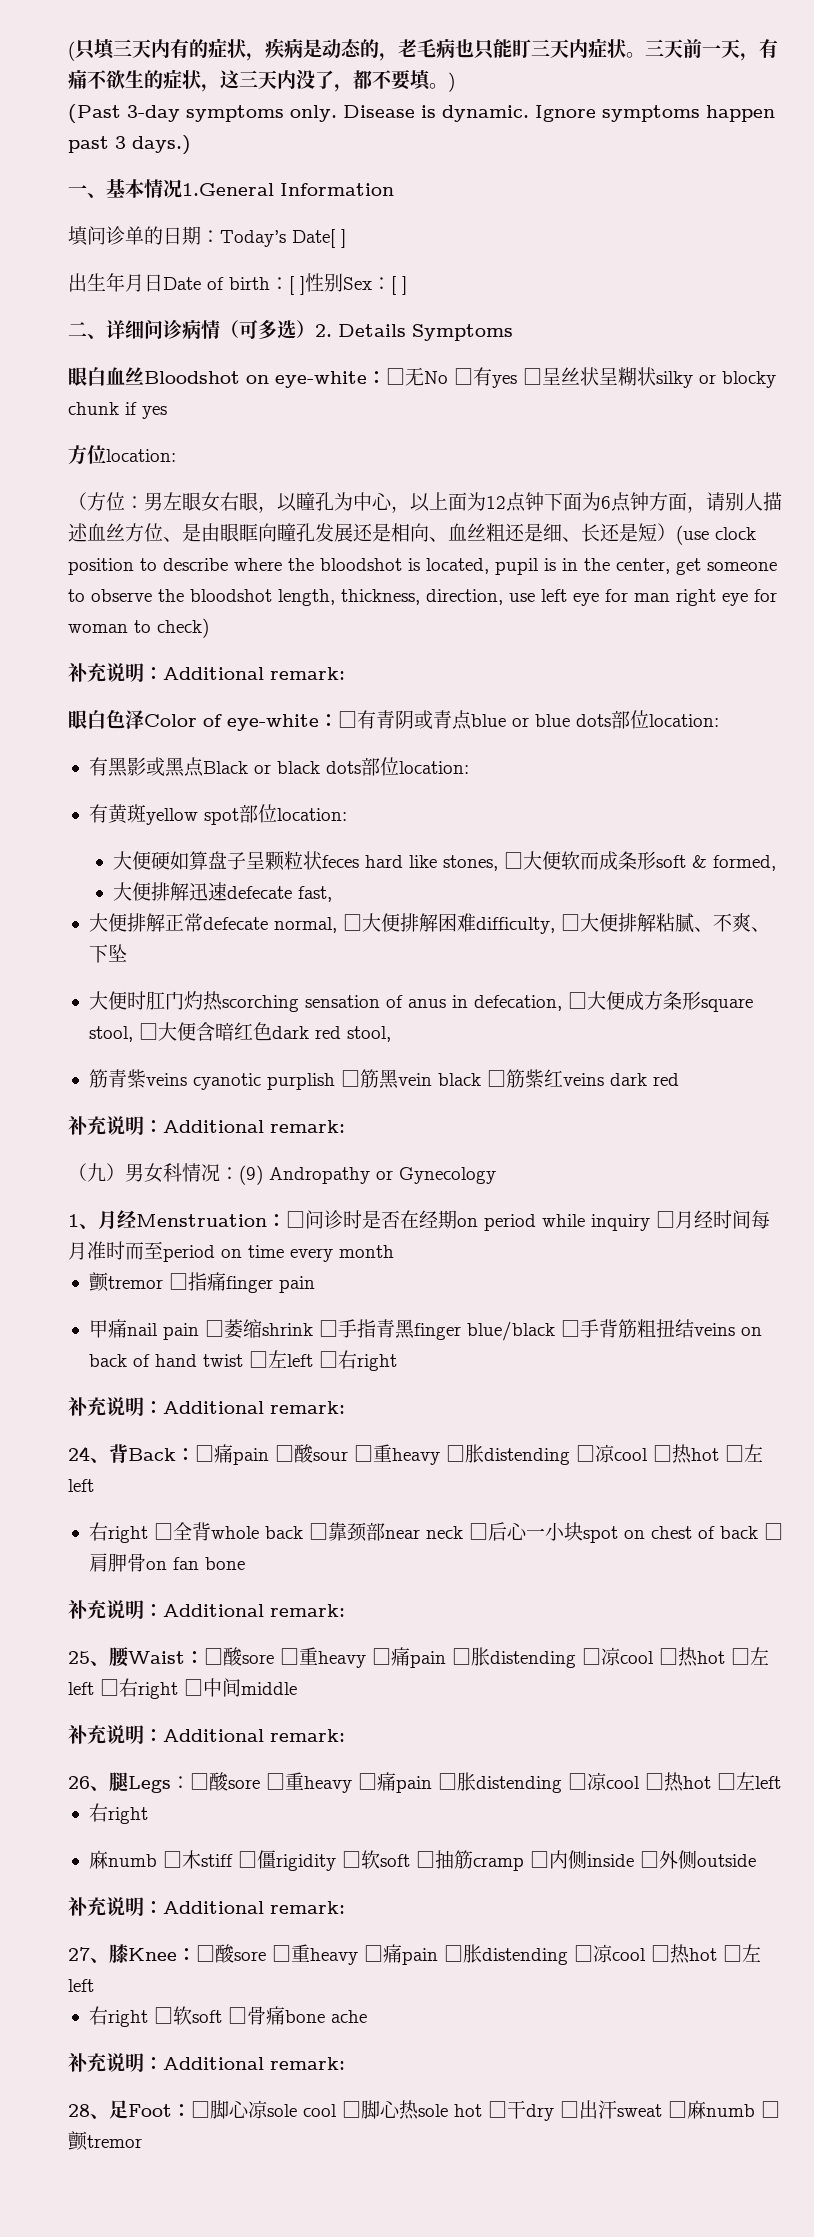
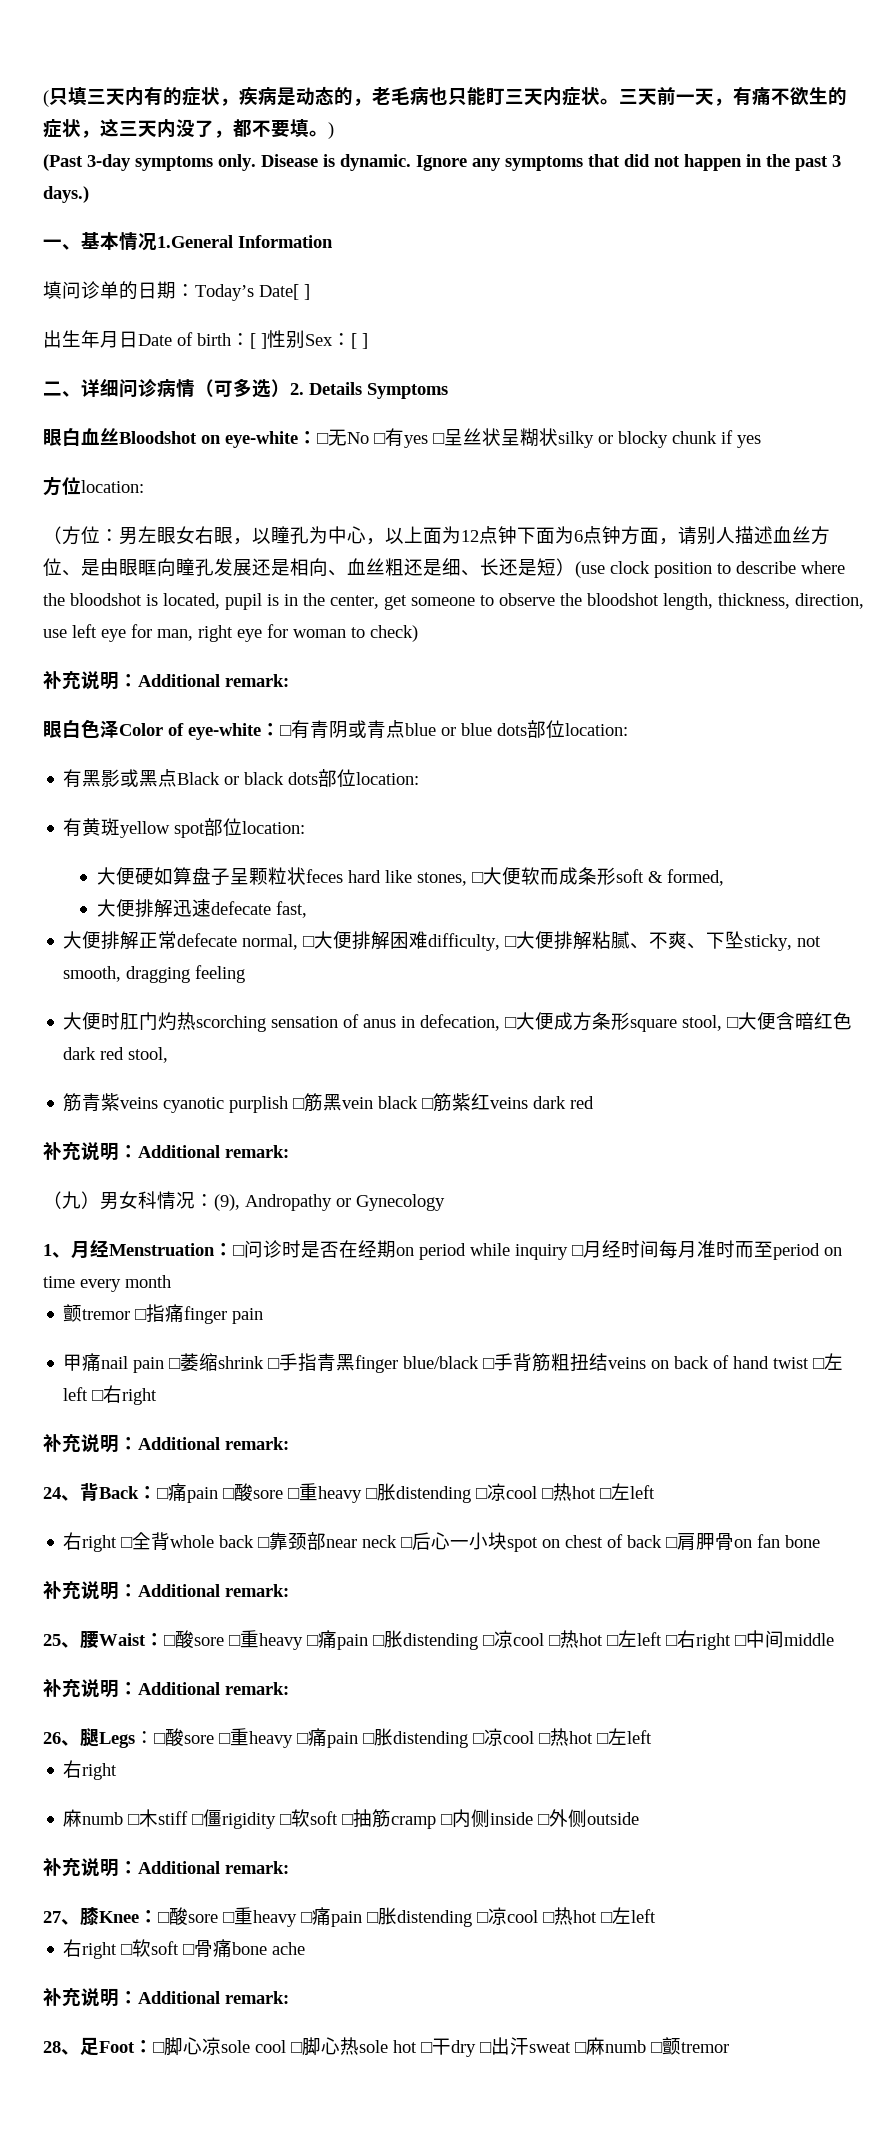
[602,105,775,122] symptoms happen -> [472,154,790,171] any symptoms that did not happen in the
[634,593,670,602] man -> [157,629,193,641] man,
(127, 953) none -> [744,934,822,951] [63,965,246,983] sticky, not smooth, dragging feeling
[239,1165,263,1185] (9) -> [214,1194,240,1211] (9),
[313,1451,348,1461] sour -> [253,1490,283,1499] sore

